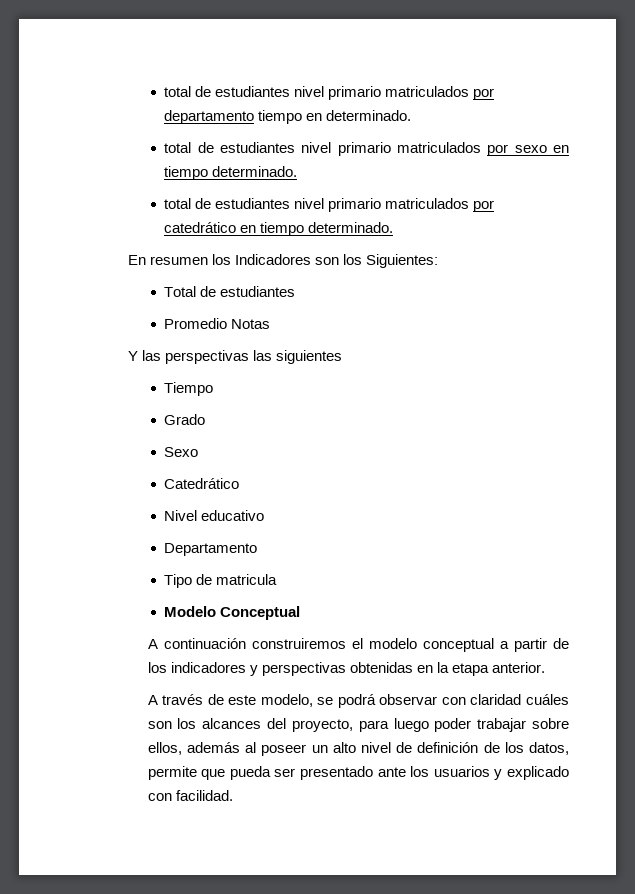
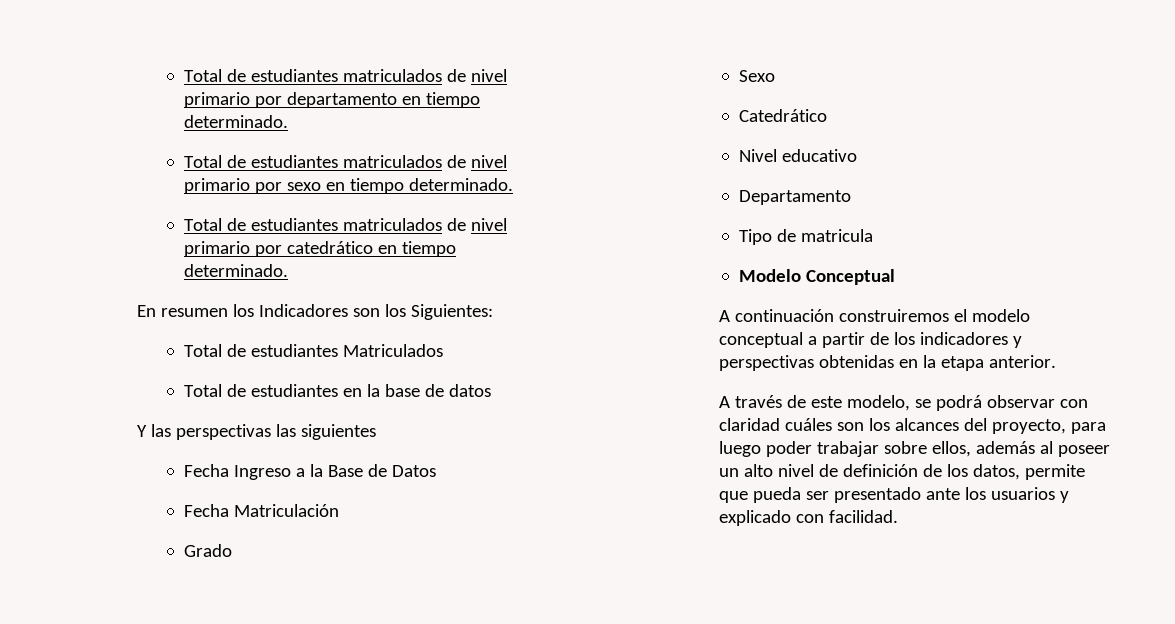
[164,86,470,100] total de estudiantes nivel primario matriculados -> [183,69,507,82] [183,92,250,108] Total de estudiantes matriculados de nivel primario
[258,110,412,124] [164,142,481,156] tiempo en determinado. // total de estudiantes nivel primario matriculados -> [401,92,480,108] [183,115,288,128] [183,155,507,168] [183,178,250,194] en tiempo determinado. // Total de estudiantes matriculados de nivel primario
[164,198,470,212] total de estudiantes nivel primario matriculados -> [183,218,507,231] [183,241,250,257] Total de estudiantes matriculados de nivel primario
[164,318,271,329] // Promedio Notas -> [342,344,443,357] [183,384,491,397] Matriculados // Total de estudiantes en la base de datos
[164,382,214,396] Tiempo -> [183,464,436,480] [183,504,339,517] Fecha Ingreso a la Base de Datos // Fecha Matriculación

